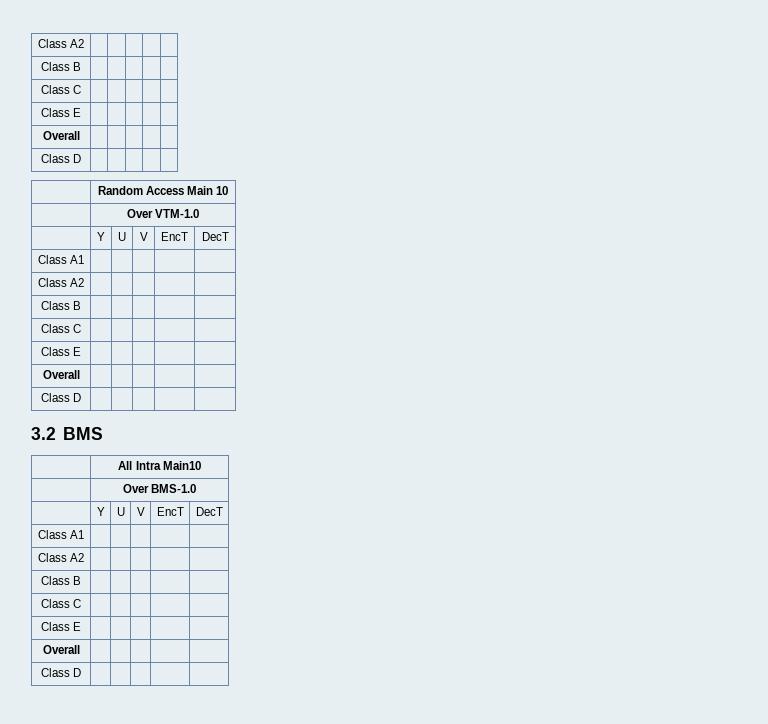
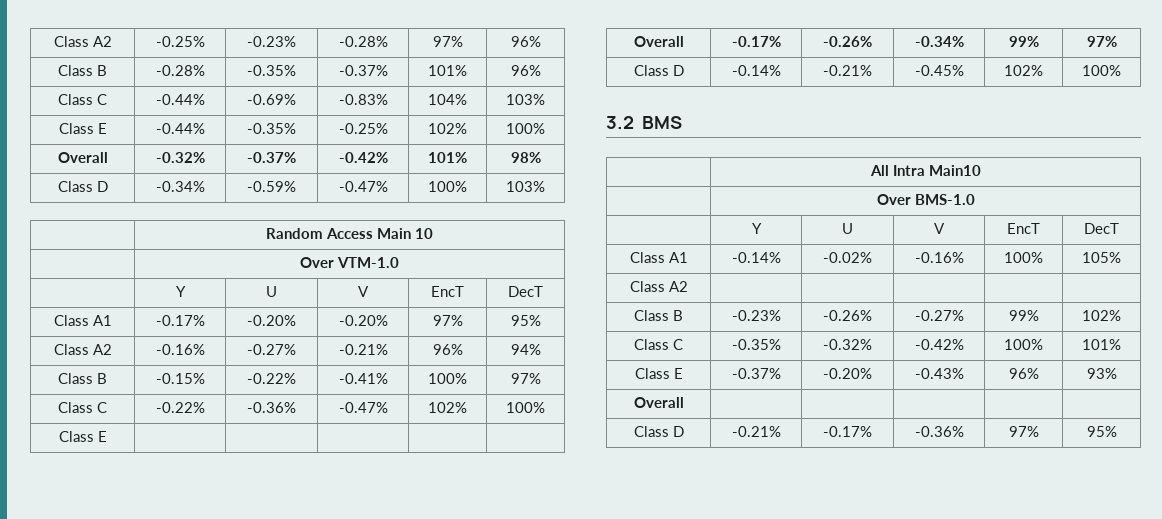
[37,39,85,48] [40,62,82,71] [40,85,82,94] [40,108,82,117] [42,131,80,140] [40,154,82,163] Class A2 | | | | | // Class B | | | | | // Class C | | | | | // Class E | | | | | // Overall | | | | | // Class D | | | | | -> [53,36,112,47] [155,36,205,47] [247,36,296,47] [338,36,388,47] [432,36,463,47] [510,36,541,47] [58,65,107,76] [155,65,205,76] [247,65,296,76] [338,65,388,76] [428,65,467,76] [510,65,541,76] [58,94,107,105] [155,94,205,105] [247,94,296,105] [338,94,388,105] [428,94,467,105] [506,94,545,105] [58,123,107,134] [155,123,205,134] [247,123,296,134] [338,123,388,134] [428,123,467,134] [506,123,545,134] [57,152,108,163] [155,152,205,163] [247,152,296,163] [338,152,388,163] [428,152,467,163] [510,152,541,163] [57,181,108,192] [155,181,205,192] [247,181,296,192] [338,181,388,192] [428,181,467,192] [506,181,545,192] Class A2 | -0.25% | -0.23% | -0.28% | 97% | 96% // Class B | -0.28% | -0.35% | -0.37% | 101% | 96% // Class C | -0.44% | -0.69% | -0.83% | 104% | 103% // Class E | -0.44% | -0.35% | -0.25% | 102% | 100% // Overall | -0.32% | -0.37% | -0.42% | 101% | 98% // Class D | -0.34% | -0.59% | -0.47% | 100% | 103%
[37,278,85,287] [40,301,82,310] [40,324,82,333] [40,347,82,356] [42,370,80,379] [40,393,82,402] | | | | // Class A2 | | | | | // Class B | | | | | // Class C | | | | | // Class E | | | | | // Overall | | | | | // Class D | | | | | -> [155,315,205,326] [247,315,296,326] [338,315,388,326] [432,315,463,326] [510,315,541,326] [53,344,112,355] [155,344,205,355] [247,344,296,355] [338,344,388,355] [432,344,463,355] [510,344,541,355] [58,373,107,384] [155,373,205,384] [247,373,296,384] [338,373,388,384] [428,373,467,384] [510,373,541,384] [58,402,107,413] [155,402,205,413] [247,402,296,413] [338,402,388,413] [428,402,467,413] [506,402,545,413] [58,431,107,442] [633,36,684,47] [731,36,781,47] [823,36,872,47] [914,36,964,47] [1008,36,1039,47] [1086,36,1117,47] [633,65,684,76] [731,65,781,76] [823,65,872,76] [914,65,964,76] [1004,65,1043,76] [1082,65,1121,76] -0.17% | -0.20% | -0.20% | 97% | 95% // Class A2 | -0.16% | -0.27% | -0.21% | 96% | 94% // Class B | -0.15% | -0.22% | -0.41% | 100% | 97% // Class C | -0.22% | -0.36% | -0.47% | 102% | 100% // Class E | | | | | // Overall | -0.17% | -0.26% | -0.34% | 99% | 97% // Class D | -0.14% | -0.21% | -0.45% | 102% | 100%
[37,553,85,562] [40,576,82,585] [40,599,82,608] [40,622,82,631] [42,645,80,654] [40,668,82,677] | | | | // Class A2 | | | | | // Class B | | | | | // Class C | | | | | // Class E | | | | | // Overall | | | | | // Class D | | | | | -> [731,252,781,263] [823,252,872,263] [914,252,964,263] [1004,252,1043,263] [1082,252,1121,263] [629,281,688,292] [634,310,683,321] [731,310,781,321] [823,310,872,321] [914,310,964,321] [1008,310,1039,321] [1082,310,1121,321] [634,339,683,350] [731,339,781,350] [823,339,872,350] [914,339,964,350] [1004,339,1043,350] [1082,339,1121,350] [634,368,683,379] [731,368,781,379] [823,368,872,379] [914,368,964,379] [1008,368,1039,379] [1086,368,1117,379] [633,397,684,408] [633,426,684,437] [731,426,781,437] [823,426,872,437] [914,426,964,437] [1008,426,1039,437] [1086,426,1117,437] -0.14% | -0.02% | -0.16% | 100% | 105% // Class A2 | | | | | // Class B | -0.23% | -0.26% | -0.27% | 99% | 102% // Class C | -0.35% | -0.32% | -0.42% | 100% | 101% // Class E | -0.37% | -0.20% | -0.43% | 96% | 93% // Overall | | | | | // Class D | -0.21% | -0.17% | -0.36% | 97% | 95%

